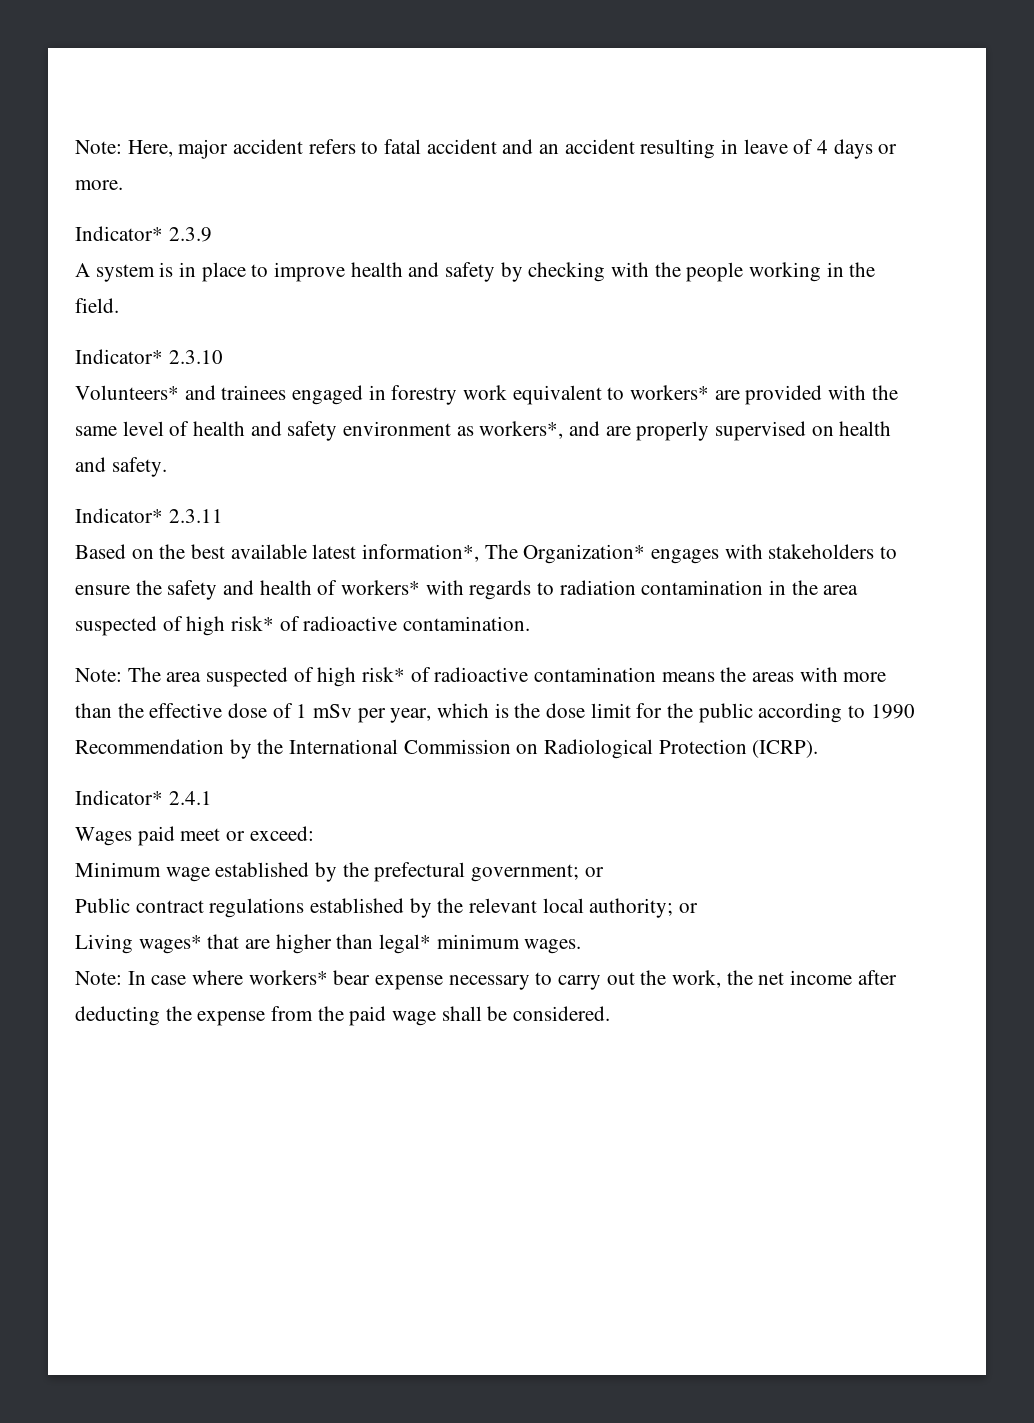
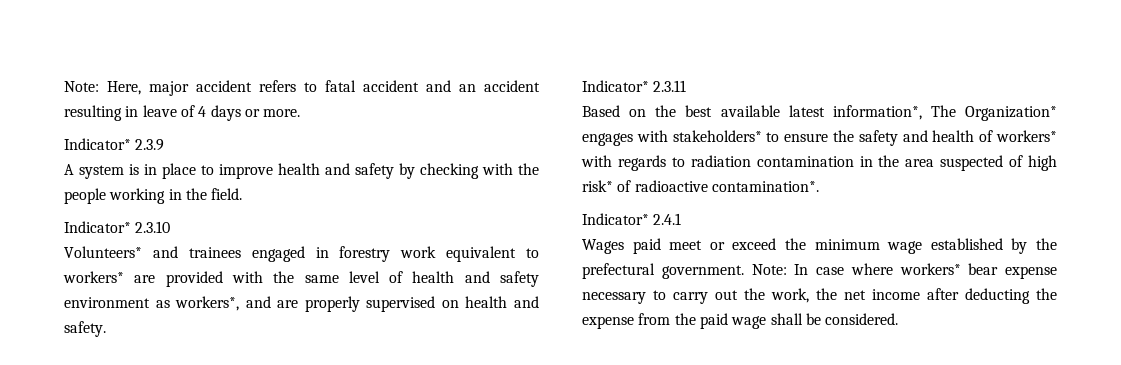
[768,544,875,559] stakeholders -> [672,130,762,142] stakeholders*
[403,616,531,631] [75,667,887,687] [75,703,915,723] [75,739,819,759] contamination. // Note: The area suspected of high risk* of radioactive contamination means the areas with more than the effective dose of 1 mSv per year, which is the dose limit for the public according to 1990 Recommendation by the International Commission on Radiological Protection (ICRP). -> [711,181,819,192] contamination*.
[249,826,314,841] [75,862,161,877] exceed: // Minimum -> [732,238,880,250] exceed the minimum
[471,864,604,882] [75,898,699,918] [75,934,582,954] government; or // Public contract regulations established by the relevant local authority; or // Living wages* that are higher than legal* minimum wages. // -> [661,265,744,279] government.

